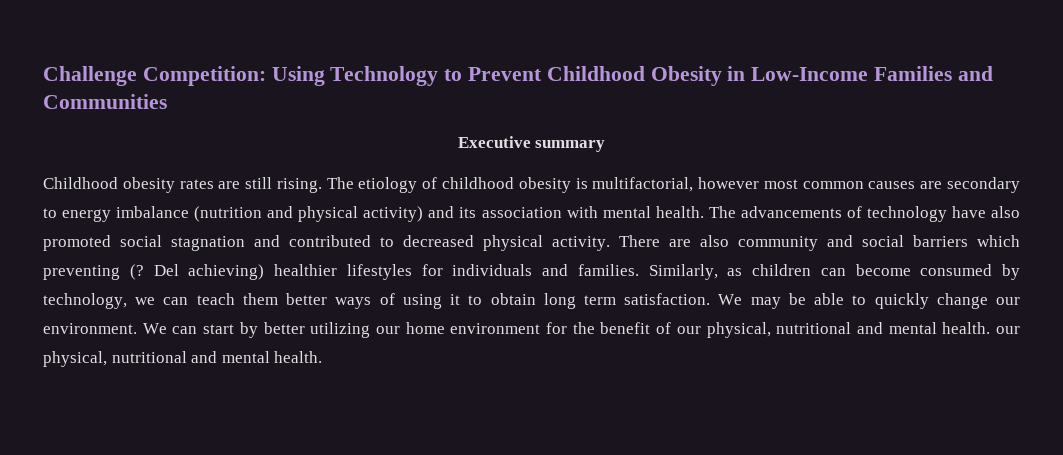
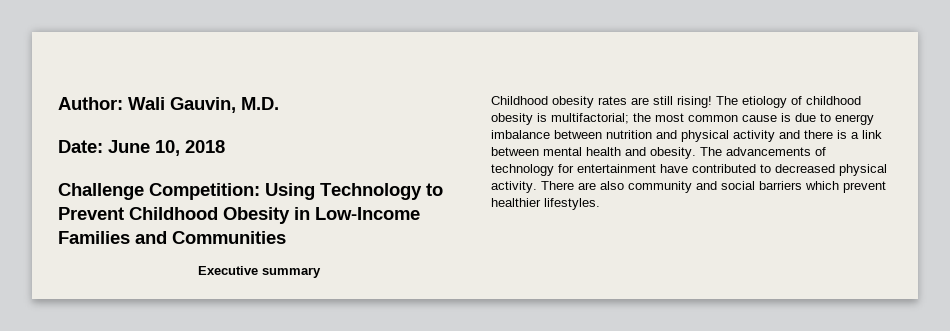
(43, 76) none -> [58,97,279,113] [58,140,225,156] Author: Wali Gauvin, M.D. // Date: June 10, 2018 //
[276,178,322,193] rising. -> [677,96,712,108] rising!
[592,177,1021,193] [43,206,1020,222] [43,235,280,251] multifactorial, however most common causes are secondary to energy imbalance (nutrition and physical activity) and its association with mental health. The advancements of technology have also promoted social stagnation and -> [551,113,874,125] [491,130,882,142] [491,147,826,159] [491,164,688,176] multifactorial; the most common cause is due to energy imbalance between nutrition and physical activity and there is a link between mental health and obesity. The advancements of technology for entertainment have
[43,264,1020,280] [43,293,1021,309] [43,322,1021,338] [43,351,323,367] preventing (? Del achieving) healthier lifestyles for individuals and families. Similarly, as children can become consumed by technology, we can teach them better ways of using it to obtain long term satisfaction. We may be able to quickly change our environment. We can start by better utilizing our home environment for the benefit of our physical, nutritional and mental health. our physical, nutritional and mental health. -> [843,181,886,193] [491,198,600,210] prevent healthier lifestyles.

